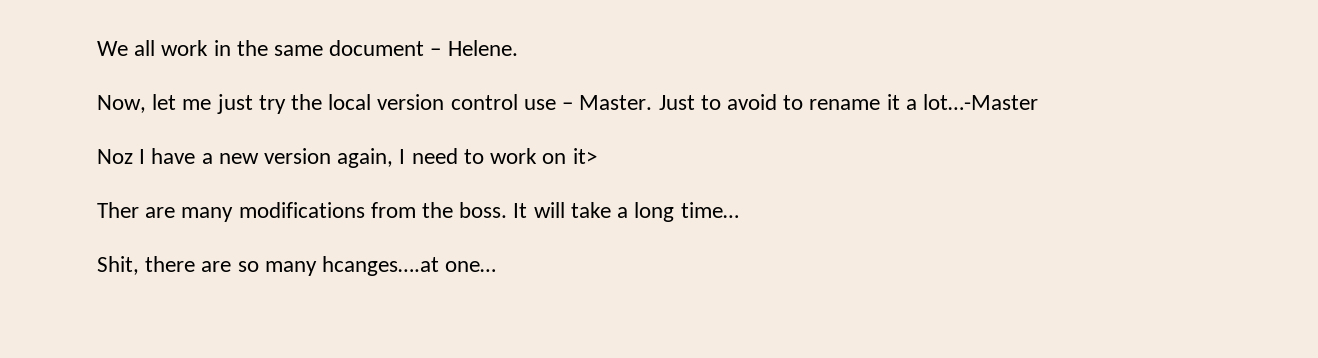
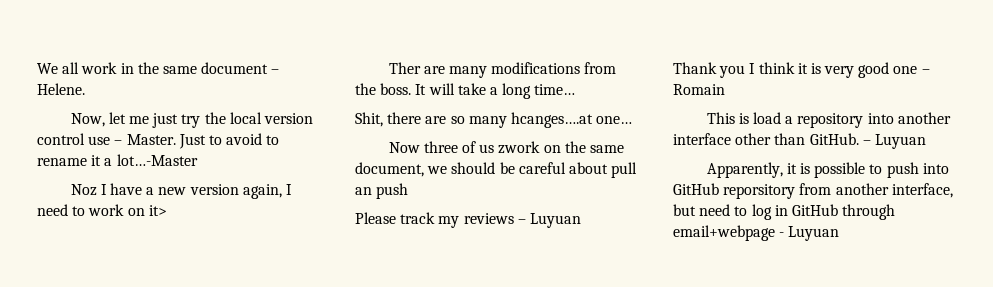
(497, 266) none -> [388,141,624,154] [355,162,638,178] [355,183,409,199] [355,212,581,228] [673,62,930,78] [673,84,725,95] [706,112,951,128] [673,133,926,149] [706,162,949,178] [673,183,953,199] [673,204,896,220] [673,225,840,241] // Now three of us zwork on the same document, we should be careful about pull an push // Please track my reviews – Luyuan // Thank you I think it is very good one – Romain // This is load a repository into another interface other than GitHub. – Luyuan // Apparently, it is possible to push into GitHub reporsitory from another interface, but need to log in GitHub through email+webpage - Luyuan

